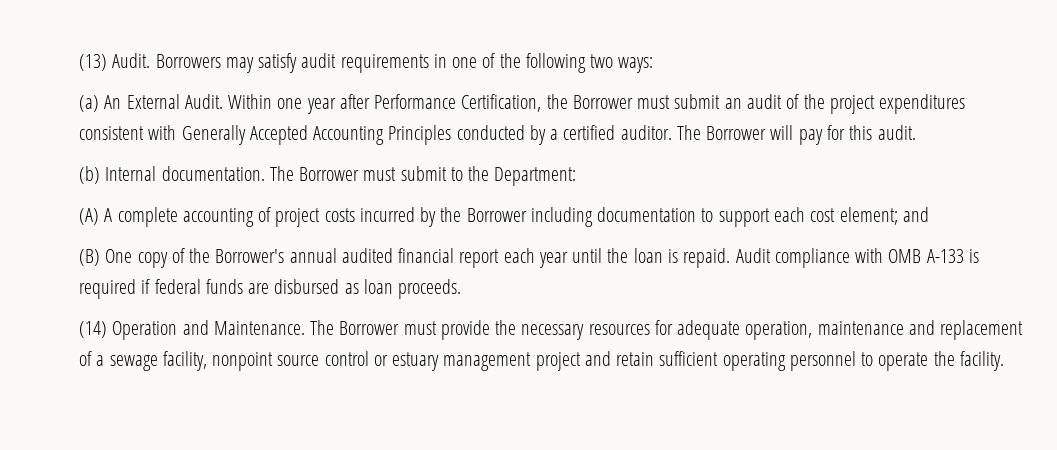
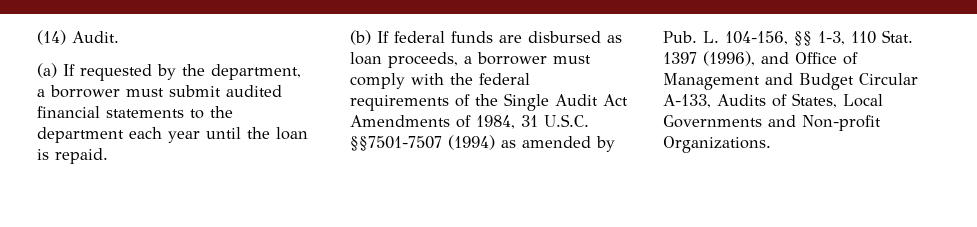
[79,53,654,73] [79,94,966,114] [79,125,916,145] [79,166,577,186] [79,207,929,227] [79,248,500,268] (13) Audit. Borrowers may satisfy audit requirements in one of the following two ways: // (a) An External Audit. Within one year after Performance Certification, the Borrower must submit an audit of the project expenditures consistent with Generally Accepted Accounting Principles conducted by a certified auditor. The Borrower will pay for this audit. // (b) Internal documentation. The Borrower must submit to the Department: // (A) A complete accounting of project costs incurred by the Borrower including documentation to support each cost element; and // (B) One copy of the Borrower's annual audited financial report -> [37,30,119,45] [37,63,301,81] [37,85,282,98] [37,106,233,119] [37,127,124,143] (14) Audit. // (a) If requested by the department, a borrower must submit audited financial statements to the department
[735,248,979,268] [79,279,151,299] Audit compliance with OMB A-133 is required if -> [350,30,389,45] // (b) If
[398,279,462,299] [79,320,1024,340] [79,351,1005,371] proceeds. // (14) Operation and Maintenance. The Borrower must provide the necessary resources for adequate operation, maintenance and replacement of a sewage facility, nonpoint source control or estuary management project and retain sufficient operating personnel to operate the facility. -> [388,52,591,68] [350,73,530,89] [350,93,628,111] [350,114,589,129] [350,135,615,152] [663,30,913,46] [663,51,858,66] [663,73,918,90] [663,93,883,108] [663,115,881,131] [663,136,771,153] proceeds, a borrower must comply with the federal requirements of the Single Audit Act Amendments of 1984, 31 U.S.C. §§7501-7507 (1994) as amended by Pub. L. 104-156, §§ 1-3, 110 Stat. 1397 (1996), and Office of Management and Budget Circular A-133, Audits of States, Local Governments and Non-profit Organizations.

